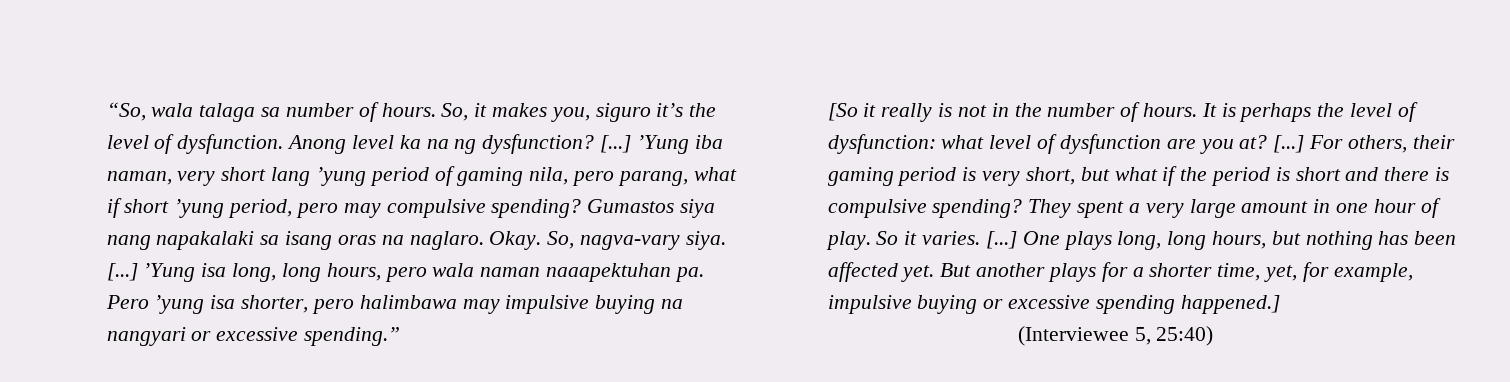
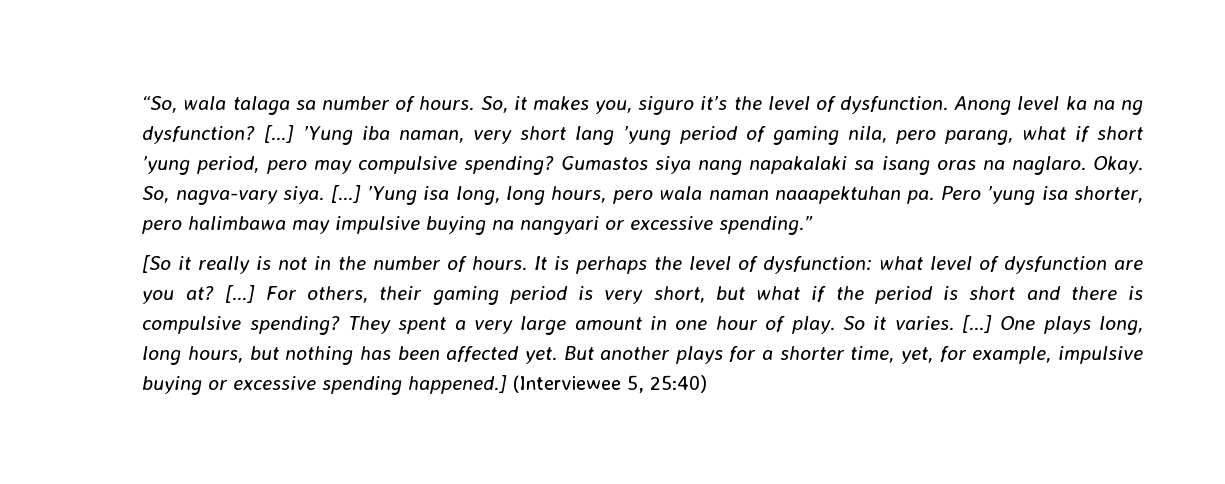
(1280, 304) // -> (508, 384) none

